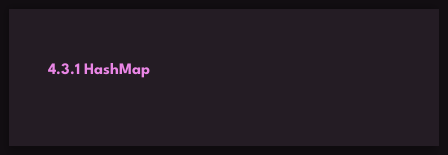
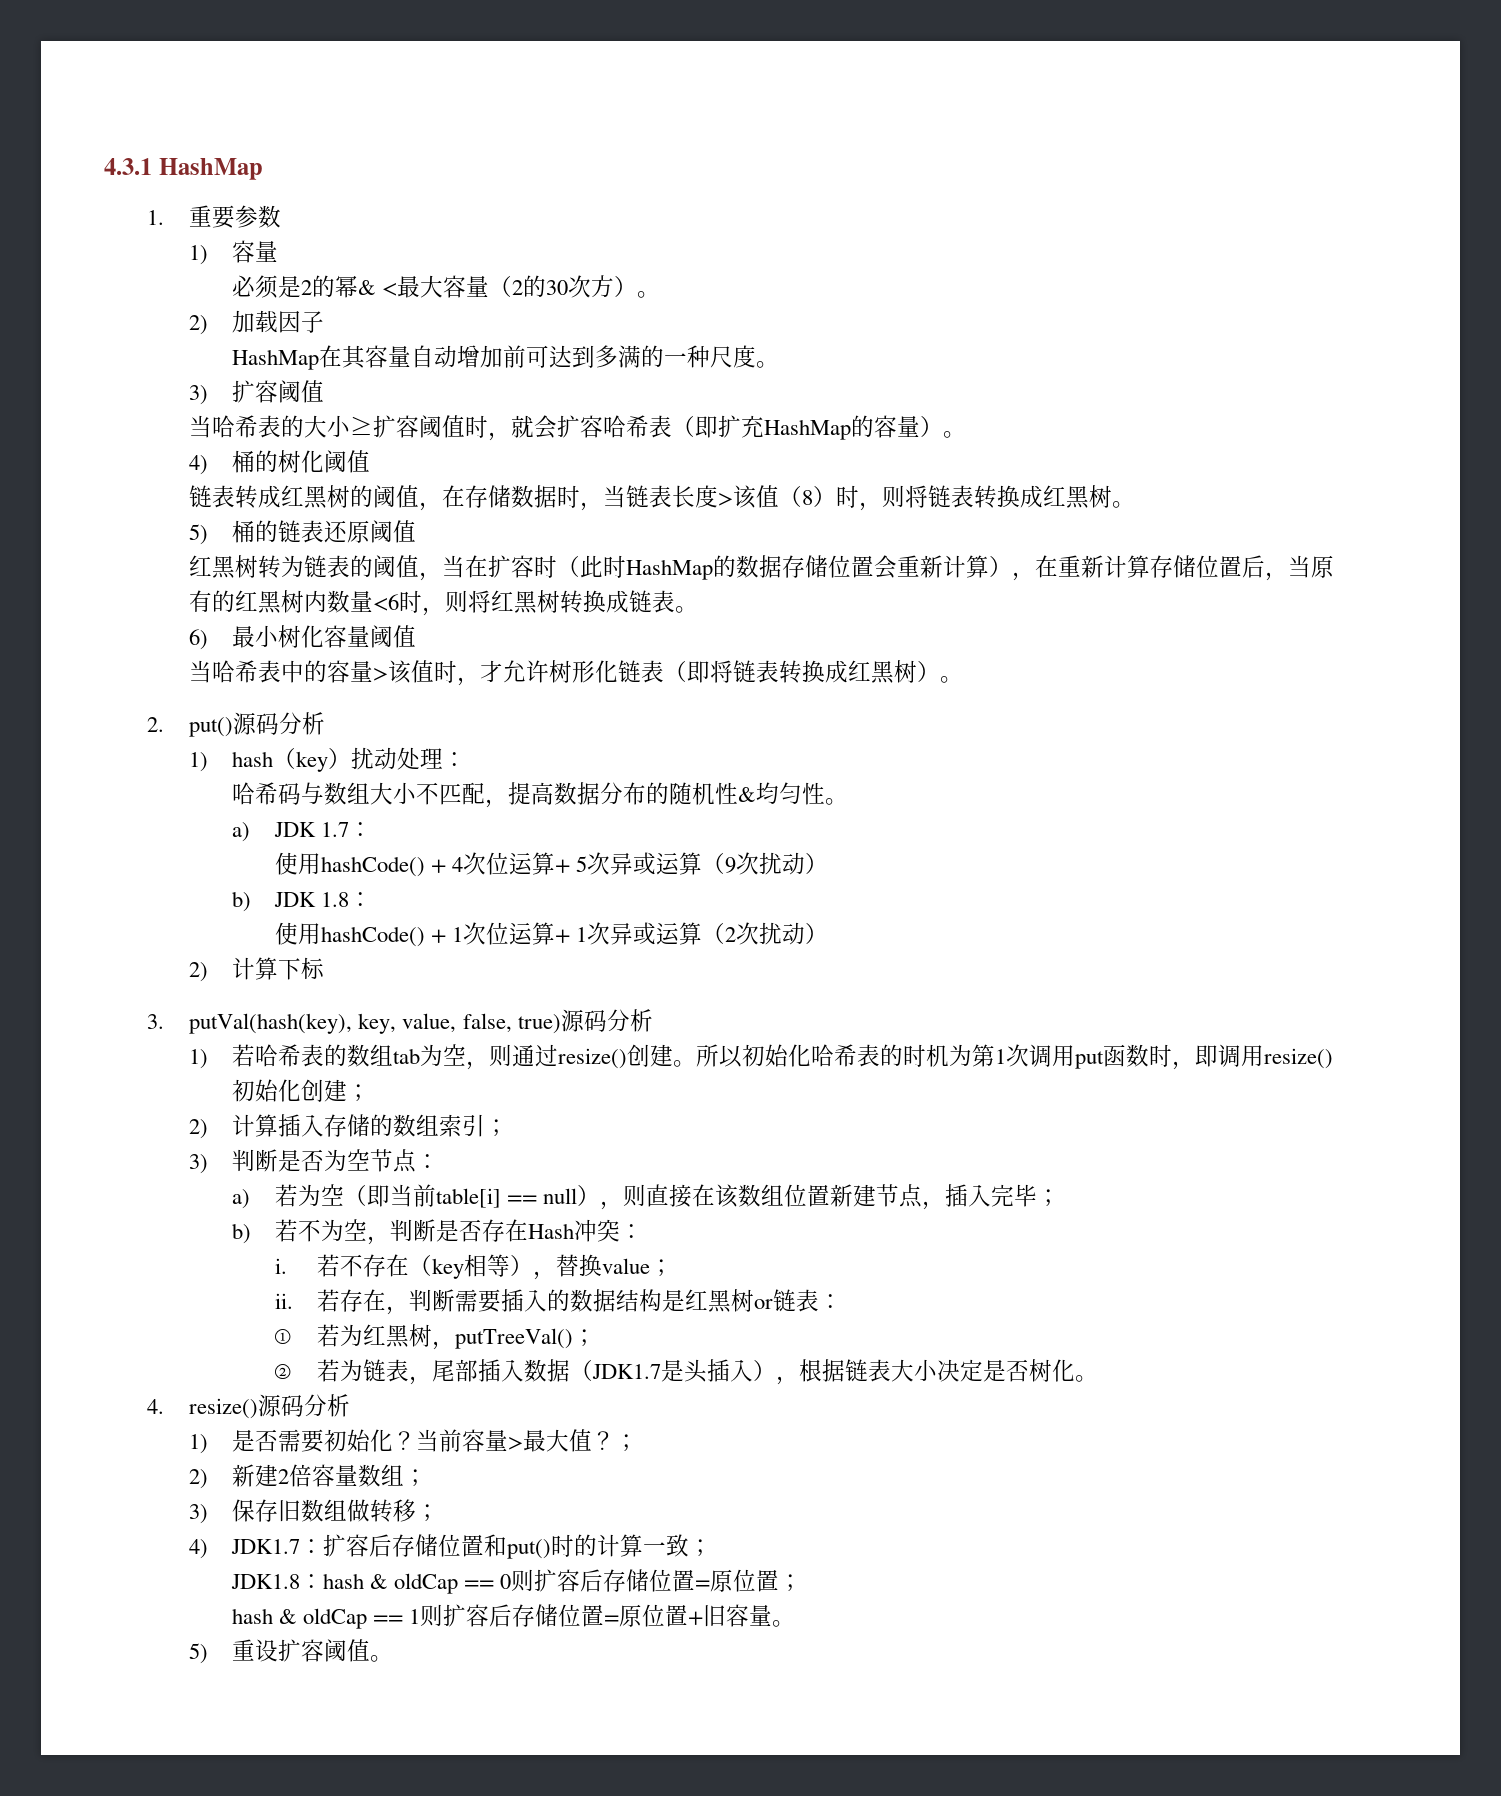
(151, 70) none -> [146,205,282,229] [189,240,279,265] [232,275,661,299] [189,310,325,335] [232,345,780,370] [189,380,325,405] [189,415,967,441] [189,450,371,475] [189,485,1136,511] [189,520,417,545] [189,555,1335,581] [189,590,699,616] [189,625,417,650] [189,660,964,686] [146,712,326,737] [189,747,467,772] [232,782,849,808] [232,822,372,842] [274,852,828,877] [232,891,372,912] [274,922,828,947] [189,957,326,982] [146,1009,653,1034] [189,1044,1334,1070] [232,1079,371,1102] [189,1114,509,1139] [189,1149,440,1174] [232,1184,1060,1210] [232,1219,643,1245] [274,1254,674,1280] [274,1289,843,1315] [274,1324,597,1350] [274,1359,1099,1385] [146,1394,351,1419] [189,1429,639,1454] [189,1464,428,1489] [189,1499,440,1524] [189,1534,713,1559] [231,1569,803,1594] [232,1604,796,1629] [189,1639,394,1664] // 1.重要参数 // 1)容量 // 必须是2的幂& <最大容量（2的30次方）。 // 2)加载因子 // HashMap在其容量自动增加前可达到多满的一种尺度。 // 3)扩容阈值 // 当哈希表的大小≥扩容阈值时，就会扩容哈希表（即扩充HashMap的容量）。 // 4)桶的树化阈值 // 链表转成红黑树的阈值，在存储数据时，当链表长度>该值（8）时，则将链表转换成红黑树。 // 5)桶的链表还原阈值 // 红黑树转为链表的阈值，当在扩容时（此时HashMap的数据存储位置会重新计算），在重新计算存储位置后，当原有的红黑树内数量<6时，则将红黑树转换成链表。 // 6)最小树化容量阈值 // 当哈希表中的容量>该值时，才允许树形化链表（即将链表转换成红黑树）。 // 2. put()源码分析 // 1) hash（key）扰动处理： // 哈希码与数组大小不匹配，提高数据分布的随机性&均匀性。 // a) JDK 1.7： // 使用hashCode() + 4次位运算+ 5次异或运算（9次扰动） // b) JDK 1.8： // 使用hashCode() + 1次位运算+ 1次异或运算（2次扰动） // 2)计算下标 // 3. putVal(hash(key), key, value, false, true)源码分析 // 1)若哈希表的数组tab为空，则通过resize()创建。所以初始化哈希表的时机为第1次调用put函数时，即调用resize()初始化创建； // 2)计算插入存储的数组索引； // 3)判断是否为空节点： // a)若为空（即当前table[i] == null），则直接在该数组位置新建节点，插入完毕； // b)若不为空，判断是否存在Hash冲突： // i.若不存在（key相等），替换value； // ii.若存在，判断需要插入的数据结构是红黑树or链表： // ①若为红黑树，putTreeVal()； // ②若为链表，尾部插入数据（JDK1.7是头插入），根据链表大小决定是否树化。 // 4. resize()源码分析 // 1)是否需要初始化？当前容量>最大值？； // 2)新建2倍容量数组； // 3)保存旧数组做转移； // 4) JDK1.7：扩容后存储位置和put()时的计算一致； // JDK1.8：hash & oldCap == 0则扩容后存储位置=原位置； // hash & oldCap == 1则扩容后存储位置=原位置+旧容量。 // 5)重设扩容阈值。

